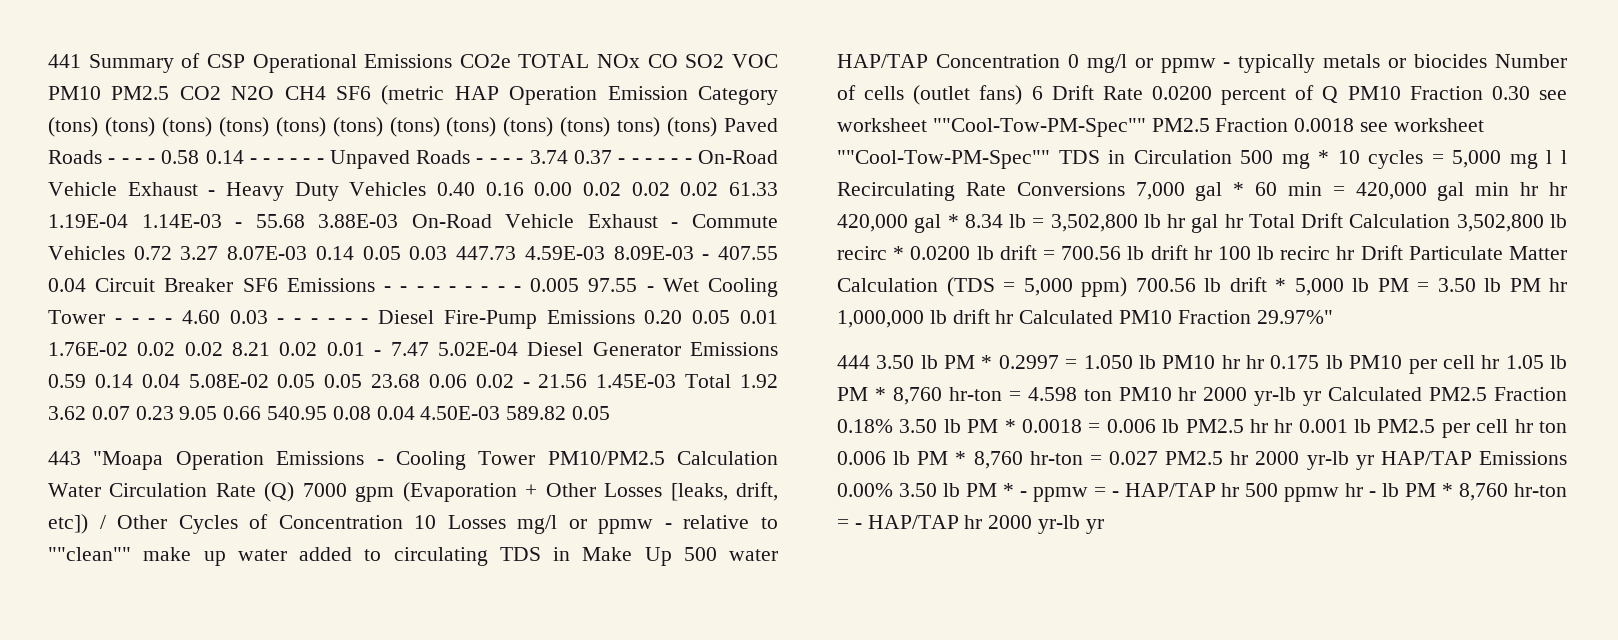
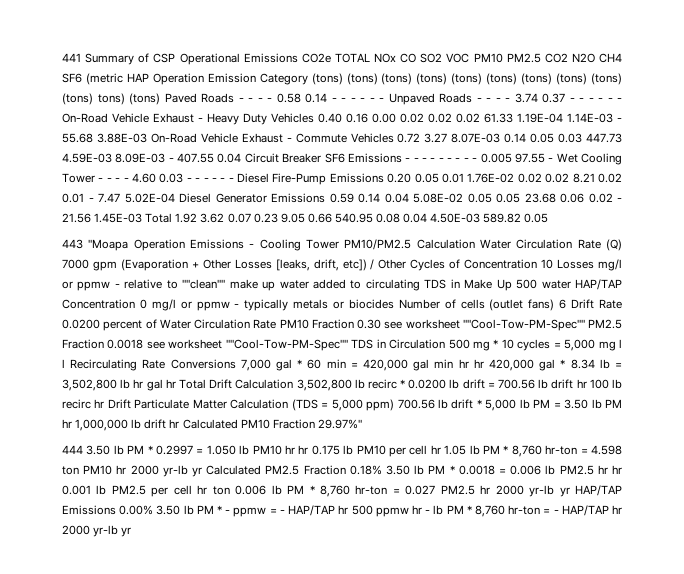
[1322,86,1339,103] Q -> [159,319,277,329] Water Circulation Rate

